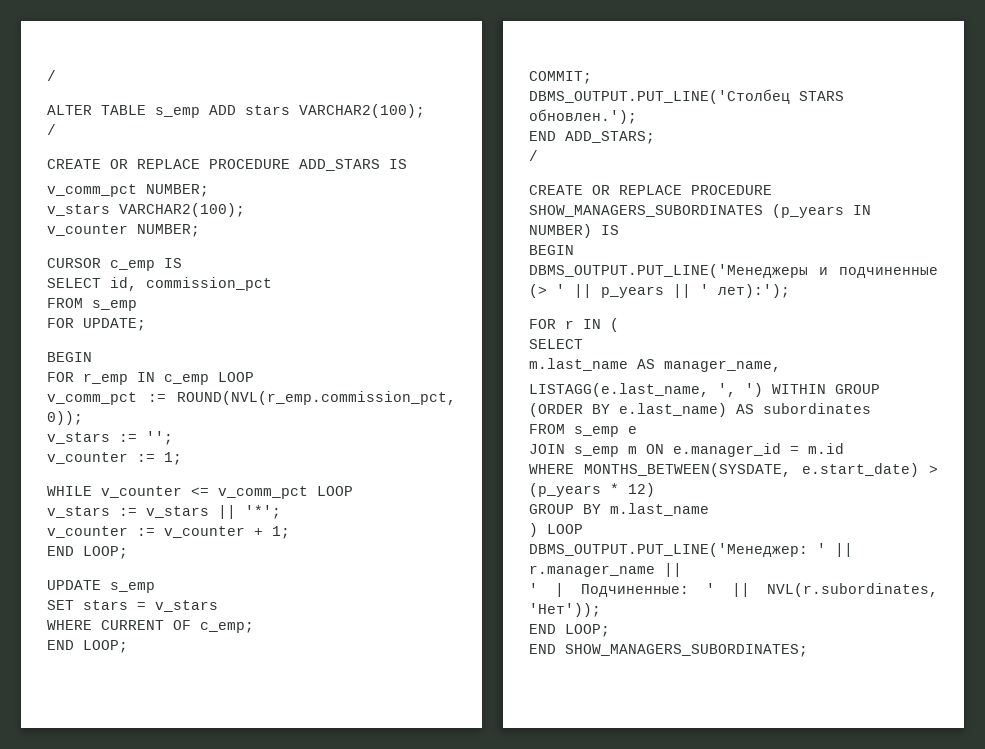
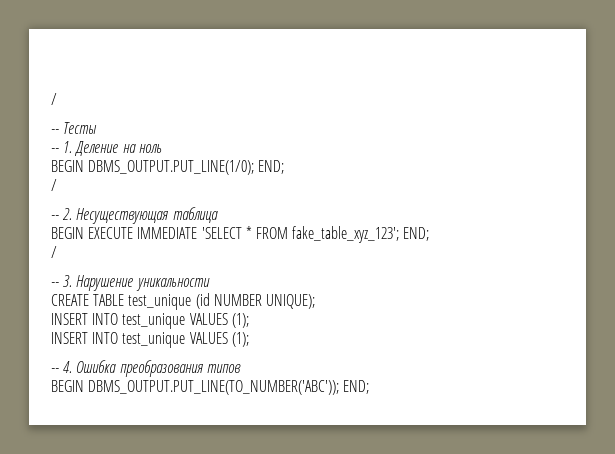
[47,70,56,81] [47,104,425,118] [47,124,56,135] [47,159,407,171] [47,184,209,197] [47,203,245,217] [47,224,200,237] [47,258,182,271] [47,277,272,291] [47,298,137,311] [47,318,146,331] [47,352,92,362] [47,372,254,385] [47,391,456,405] [47,411,83,425] [47,431,173,445] [47,452,182,465] [47,486,353,499] [47,505,281,519] [47,526,290,539] [47,546,128,559] [47,580,155,593] [47,600,218,612] [47,620,254,633] [47,640,128,653] [529,71,592,84] [529,89,844,104] [529,109,637,124] [529,131,655,144] [529,150,538,161] [529,185,772,195] [529,204,871,218] [529,224,619,238] [529,245,574,255] [529,264,938,278] [529,284,790,298] [529,318,619,332] [529,339,583,349] [529,358,781,372] [529,383,880,397] [529,403,871,417] [529,424,637,437] [529,443,844,457] [529,463,938,477] [529,483,655,497] [529,503,709,516] [529,523,583,537] [529,543,853,557] [529,563,682,577] [529,583,938,597] [529,603,601,617] [529,624,610,637] [529,644,808,657] / // ALTER TABLE s_emp ADD stars VARCHAR2(100); // / // CREATE OR REPLACE PROCEDURE ADD_STARS IS // v_comm_pct NUMBER; // v_stars VARCHAR2(100); // v_counter NUMBER; // CURSOR c_emp IS // SELECT id, commission_pct // FROM s_emp // FOR UPDATE; // BEGIN // FOR r_emp IN c_emp LOOP // v_comm_pct := ROUND(NVL(r_emp.commission_pct, 0)); // v_stars := ''; // v_counter := 1; // WHILE v_counter <= v_comm_pct LOOP // v_stars := v_stars || '*'; // v_counter := v_counter + 1; // END LOOP; // UPDATE s_emp // SET stars = v_stars // WHERE CURRENT OF c_emp; // END LOOP; // COMMIT; // DBMS_OUTPUT.PUT_LINE('Столбец STARS обновлен.'); // END ADD_STARS; // / // CREATE OR REPLACE PROCEDURE SHOW_MANAGERS_SUBORDINATES (p_years IN NUMBER) IS // BEGIN // DBMS_OUTPUT.PUT_LINE('Менеджеры и подчиненные (> ' || p_years || ' лет):'); // FOR r IN ( // SELECT // m.last_name AS manager_name, // LISTAGG(e.last_name, ', ') WITHIN GROUP (ORDER BY e.last_name) AS subordinates // FROM s_emp e // JOIN s_emp m ON e.manager_id = m.id // WHERE MONTHS_BETWEEN(SYSDATE, e.start_date) > (p_years * 12) // GROUP BY m.last_name // ) LOOP // DBMS_OUTPUT.PUT_LINE('Менеджер: ' || r.manager_name || // ' | Подчиненные: ' || NVL(r.subordinates, 'Нет')); // END LOOP; // END SHOW_MANAGERS_SUBORDINATES; -> [51,93,57,105] [51,122,98,134] [51,141,162,156] [51,160,285,175] [51,179,57,191] [51,207,218,224] [51,226,430,243] [51,246,57,258] [51,275,210,291] [51,293,315,310] [51,313,249,329] [51,332,249,348] [51,360,241,377] [51,380,370,395] / // -- Тесты // -- 1. Деление на ноль // BEGIN DBMS_OUTPUT.PUT_LINE(1/0); END; // / // -- 2. Несуществующая таблица // BEGIN EXECUTE IMMEDIATE 'SELECT * FROM fake_table_xyz_123'; END; // / // -- 3. Нарушение уникальности // CREATE TABLE test_unique (id NUMBER UNIQUE); // INSERT INTO test_unique VALUES (1); // INSERT INTO test_unique VALUES (1); // -- 4. Ошибка преобразования типов // BEGIN DBMS_OUTPUT.PUT_LINE(TO_NUMBER('ABC')); END;

